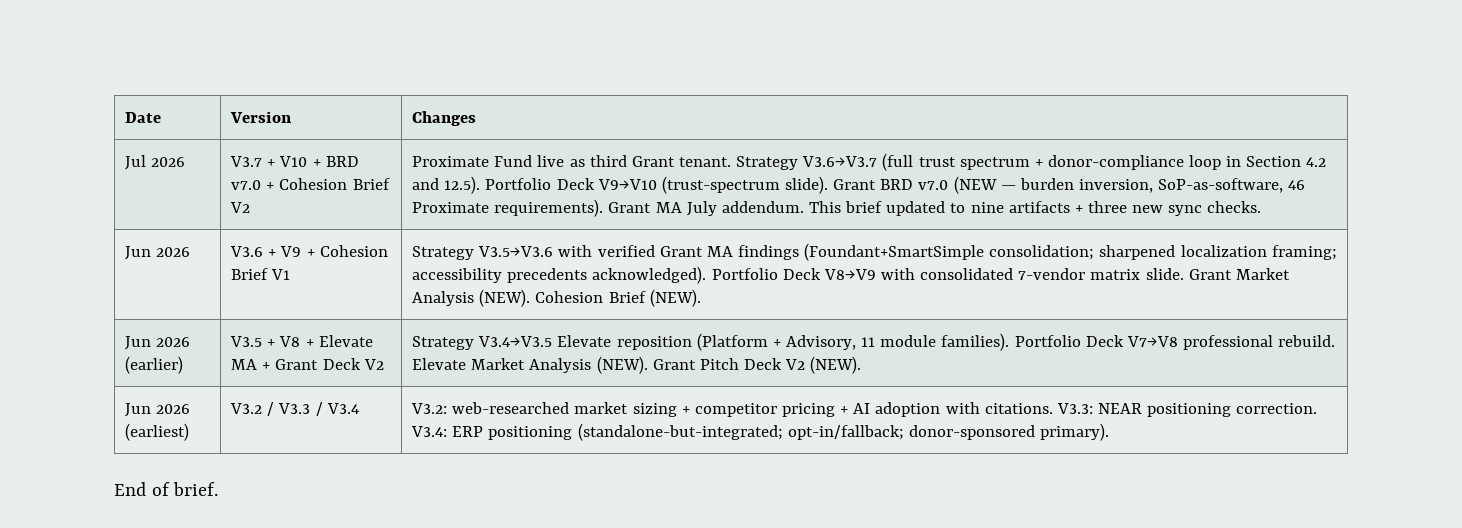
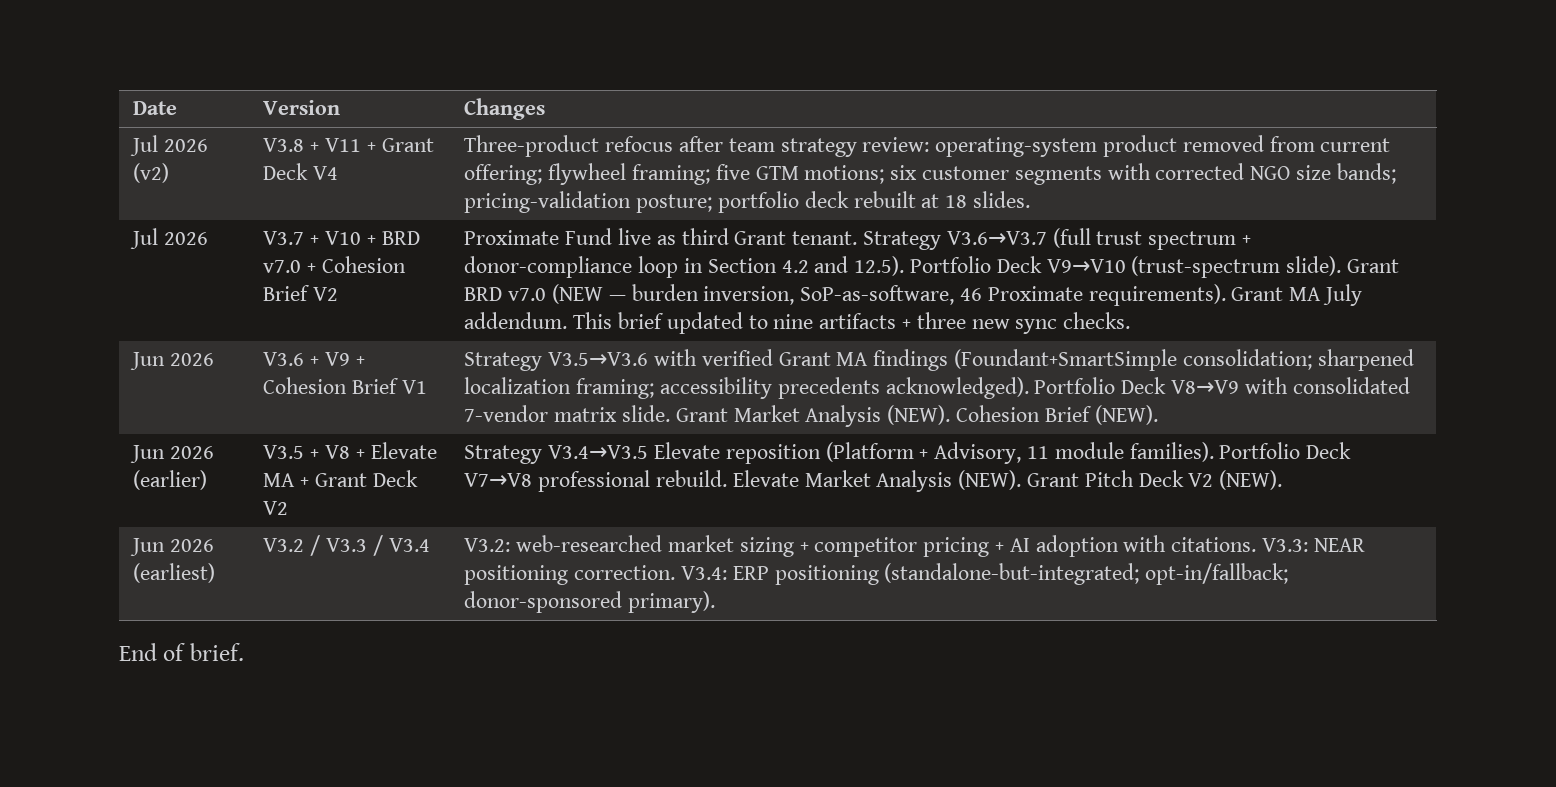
(477, 118) none -> [130,135,209,156] [133,163,170,183] [263,138,434,152] [263,163,339,180] [464,135,1391,157] [464,163,1396,185] [464,191,1030,213] // Jul 2026 (v2) | V3.8 + V11 + Grant Deck V4 | Three-product refocus after team strategy review: operating-system product removed from current offering; flywheel framing; five GTM motions; six customer segments with corrected NGO size bands; pricing-validation posture; portfolio deck rebuilt at 18 slides.

